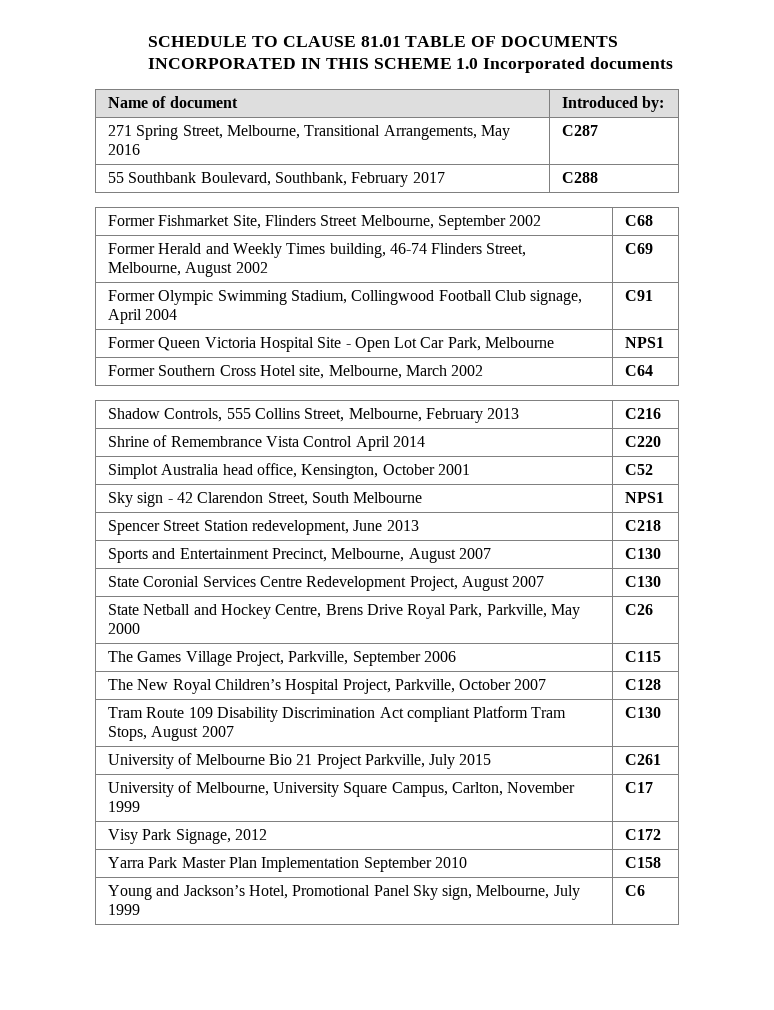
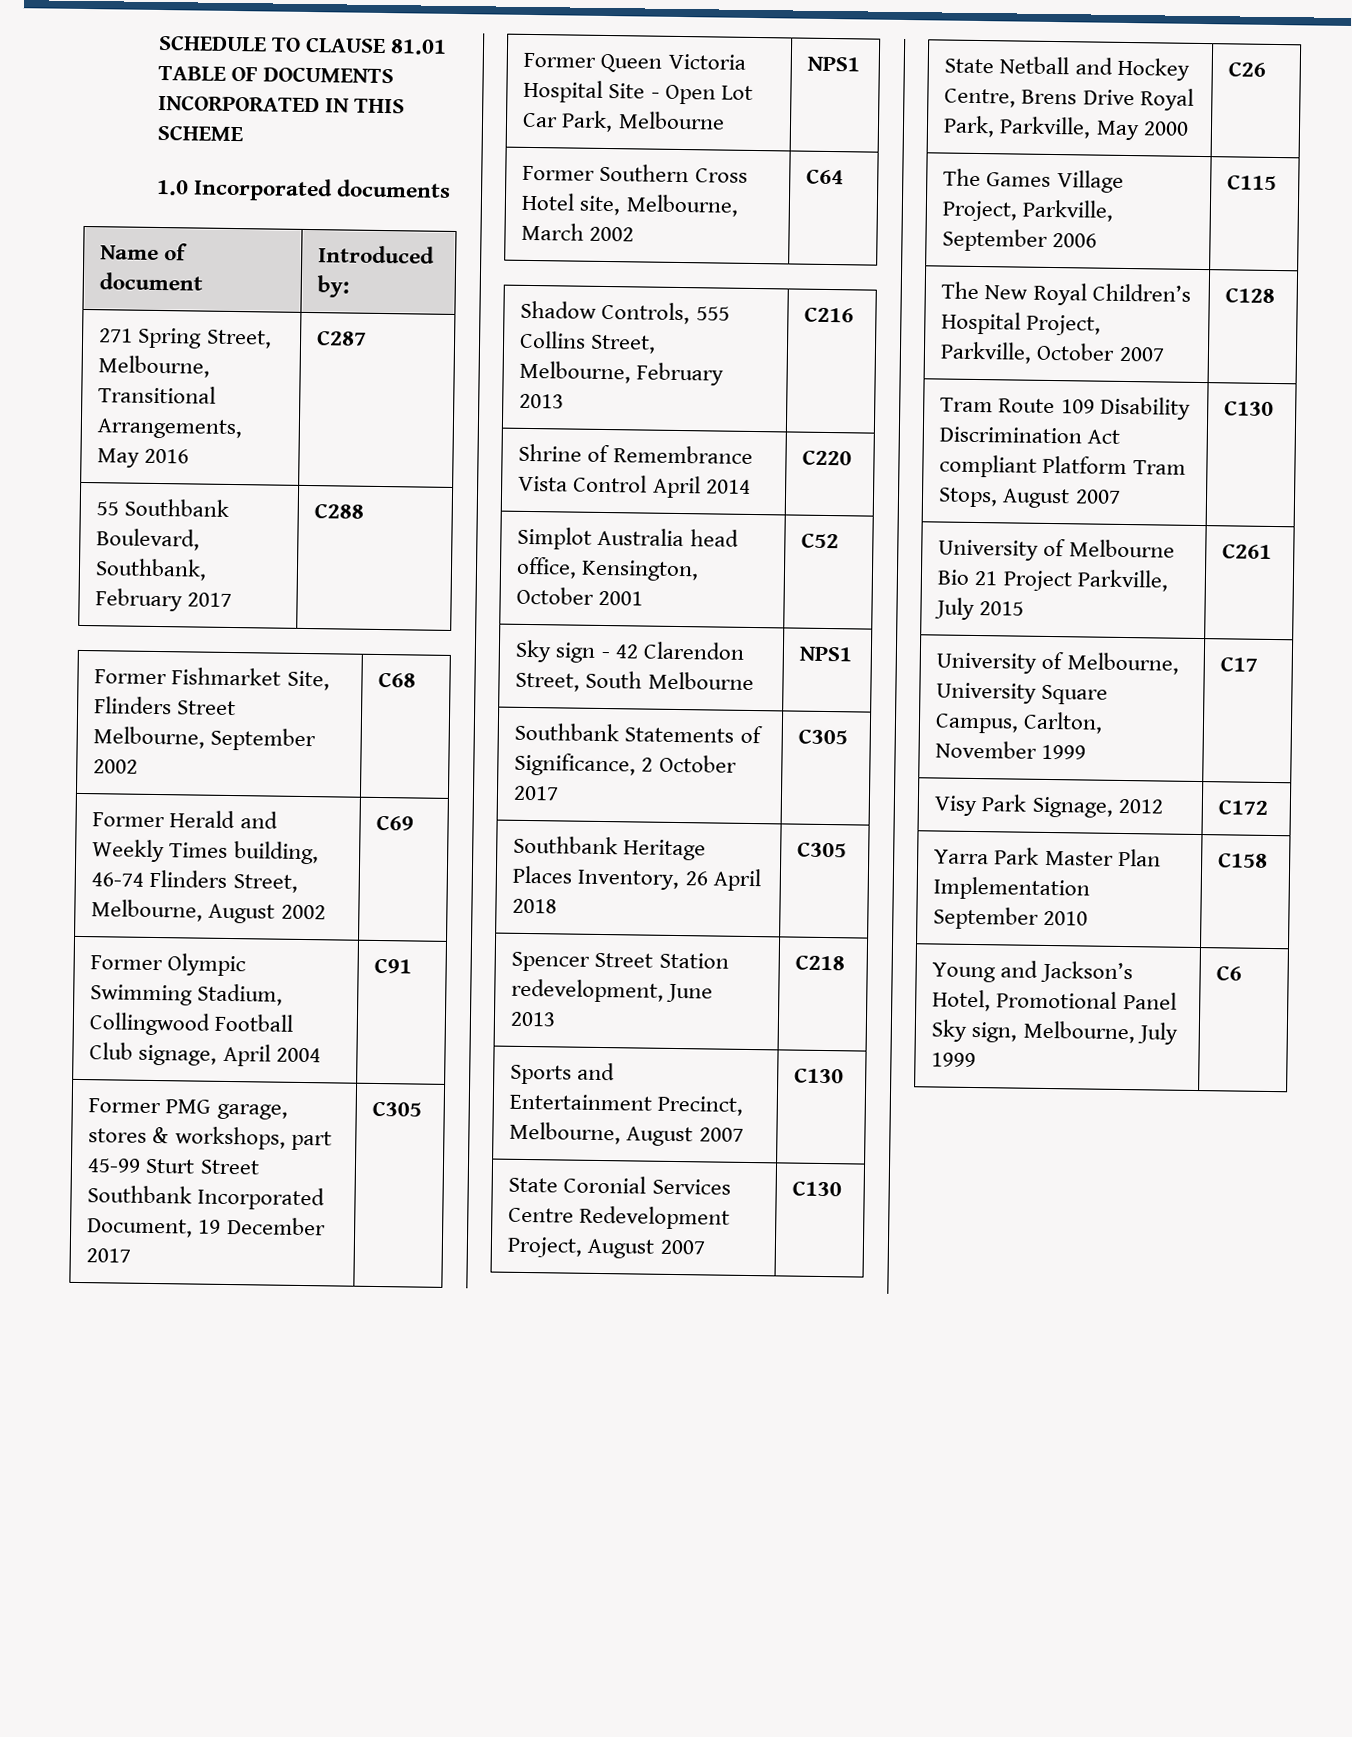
(452, 63) none -> (243, 133) //
(653, 295) none -> [88,1098,288,1120] [88,1126,332,1151] [87,1158,260,1175] [87,1185,326,1211] [87,1216,326,1238] [86,1248,132,1263] [372,1100,423,1117] // Former PMG garage, stores & workshops, part 45-99 Sturt Street Southbank Incorporated Document, 19 December 2017 | C305
(664, 497) none -> [514,722,763,744] [514,752,737,777] [513,785,560,801] [798,728,849,745] [513,835,707,861] [512,865,761,892] [512,898,558,914] [797,841,848,858] // Southbank Statements of Significance, 2 October 2017 | C305 // Southbank Heritage Places Inventory, 26 April 2018 | C305

